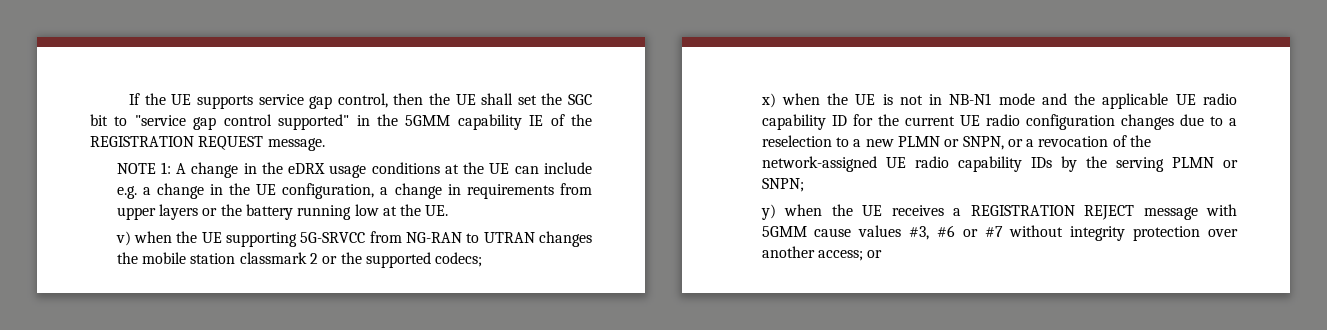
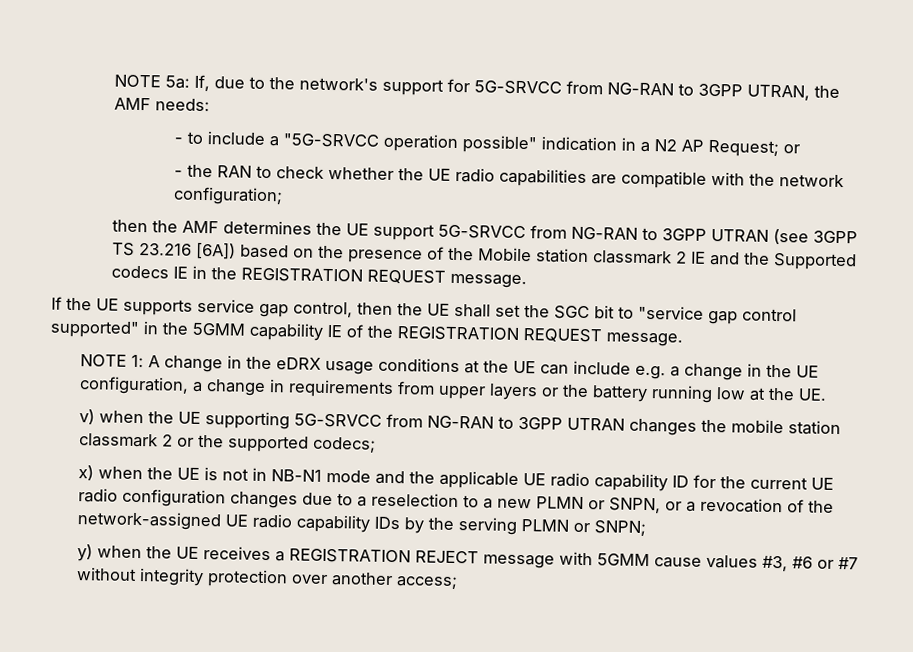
(129, 99) none -> [114,74,841,101] [114,97,211,112] [173,131,800,158] [173,164,844,189] [172,186,283,206] [112,219,859,245] [112,242,858,271] [111,265,528,289] NOTE 5a: If, due to the network's support for 5G-SRVCC from NG-RAN to 3GPP UTRAN, the AMF needs: // - to include a "5G-SRVCC operation possible" indication in a N2 AP Request; or // - the RAN to check whether the UE radio capabilities are compatible with the network configuration; // then the AMF determines the UE support 5G-SRVCC from NG-RAN to 3GPP UTRAN (see 3GPP TS 23.216 [6A]) based on the presence of the Mobile station classmark 2 IE and the Supported codecs IE in the REGISTRATION REQUEST message. //
(480, 238) none -> [518,416,564,430] 3GPP
[867,250,883,258] or -> (459, 583) none

